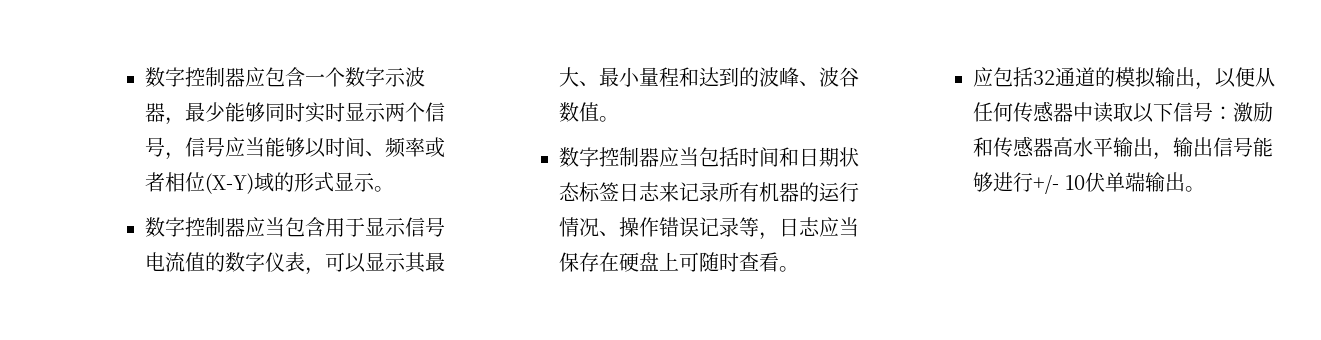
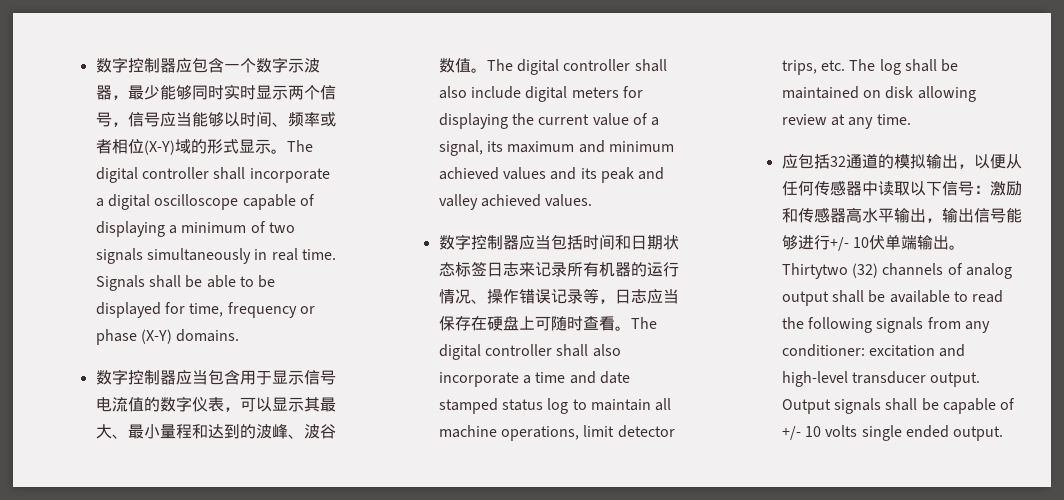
(395, 189) none -> [286,140,313,152] [95,167,330,183] [95,194,316,210] [95,221,296,237] [95,248,337,264] [95,275,276,291] [95,302,316,318] [95,329,240,345] The digital controller shall incorporate a digital oscilloscope capable of displaying a minimum of two signals simultaneously in real time. Signals shall be able to be displayed for time, frequency or phase (X-Y) domains.
(620, 119) none -> [486,59,667,75] [438,86,644,102] [438,113,660,129] [438,140,675,156] [438,167,665,183] [438,194,593,210] The digital controller shall also include digital meters for displaying the current value of a signal, its maximum and minimum achieved values and its peak and valley achieved values.
(800, 269) none -> [630,317,657,329] [438,344,621,360] [438,371,631,387] [438,398,672,414] [438,425,675,441] [781,59,959,75] [781,86,976,102] [781,114,911,129] The digital controller shall also incorporate a time and date stamped status log to maintain all machine operations, limit detector trips, etc. The log shall be maintained on disk allowing review at any time.
(1205, 189) none -> [781,263,1013,279] [781,290,1004,306] [781,317,991,333] [781,344,966,357] [781,371,981,387] [781,398,1016,414] [781,425,1004,441] Thirtytwo (32) channels of analog output shall be available to read the following signals from any conditioner: excitation and high-level transducer output. Output signals shall be capable of +/- 10 volts single ended output.

